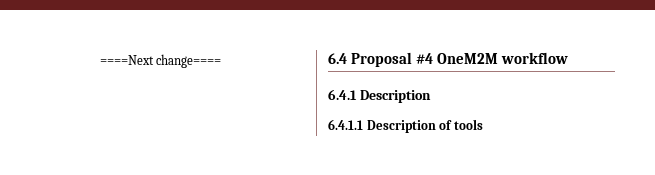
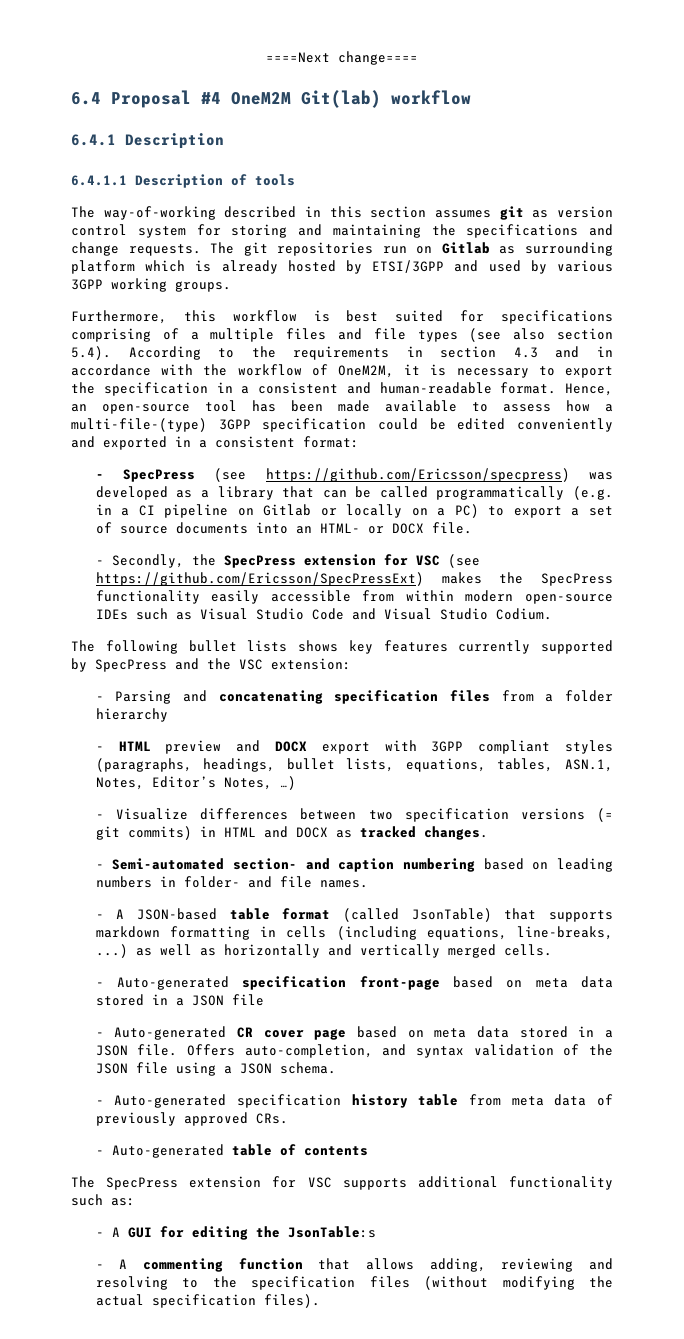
(499, 58) none -> [301,90,381,108] Git(lab)
(483, 124) none -> [71,206,613,220] [71,224,613,238] [71,242,613,256] [71,260,613,274] [71,278,231,292] [71,310,613,324] [71,328,613,342] [71,346,613,360] [71,364,613,378] [71,382,613,396] [71,400,613,414] [71,418,613,432] [71,436,359,450] [95,468,613,482] [95,486,613,500] [95,504,613,518] [95,522,472,534] [95,554,480,568] [95,572,613,586] [95,590,614,604] [95,608,552,620] [71,640,613,654] [71,658,351,672] [95,690,613,704] [95,708,168,722] [95,740,614,754] [95,758,614,772] [95,776,296,790] [95,808,613,822] [95,826,488,840] [95,858,613,872] [95,876,368,888] [95,908,613,922] [95,926,613,940] [95,944,552,958] [95,976,613,990] [95,994,264,1006] [95,1026,613,1040] [95,1044,613,1058] [95,1062,336,1076] [95,1094,613,1108] [95,1112,288,1126] [95,1144,368,1158] [71,1176,613,1190] [71,1194,135,1206] [95,1226,376,1240] [95,1258,613,1272] [95,1276,614,1290] [95,1294,320,1308] // The way-of-working described in this section assumes git as version control system for storing and maintaining the specifications and change requests. The git repositories run on Gitlab as surrounding platform which is already hosted by ETSI/3GPP and used by various 3GPP working groups. // Furthermore, this workflow is best suited for specifications comprising of a multiple files and file types (see also section 5.4). According to the requirements in section 4.3 and in accordance with the workflow of OneM2M, it is necessary to export the specification in a consistent and human-readable format. Hence, an open-source tool has been made available to assess how a multi-file-(type) 3GPP specification could be edited conveniently and exported in a consistent format: // - SpecPress (see https://github.com/Ericsson/specpress) was developed as a library that can be called programmatically (e.g. in a CI pipeline on Gitlab or locally on a PC) to export a set of source documents into an HTML- or DOCX file. // - Secondly, the SpecPress extension for VSC (see https://github.com/Ericsson/SpecPressExt) makes the SpecPress functionality easily accessible from within modern open-source IDEs such as Visual Studio Code and Visual Studio Codium. // The following bullet lists shows key features currently supported by SpecPress and the VSC extension: // - Parsing and concatenating specification files from a folder hierarchy // - HTML preview and DOCX export with 3GPP compliant styles (paragraphs, headings, bullet lists, equations, tables, ASN.1, Notes, Editor’s Notes, …) // - Visualize differences between two specification versions (= git commits) in HTML and DOCX as tracked changes. // - Semi-automated section- and caption numbering based on leading numbers in folder- and file names. // - A JSON-based table format (called JsonTable) that supports markdown formatting in cells (including equations, line-breaks, ...) as well as horizontally and vertically merged cells. // - Auto-generated specification front-page based on meta data stored in a JSON file // - Auto-generated CR cover page based on meta data stored in a JSON file. Offers auto-completion, and syntax validation of the JSON file using a JSON schema. // - Auto-generated specification history table from meta data of previously approved CRs. // - Auto-generated table of contents // The SpecPress extension for VSC supports additional functionality such as: // - A GUI for editing the JsonTable:s // - A commenting function that allows adding, reviewing and resolving to the specification files (without modifying the actual specification files).

